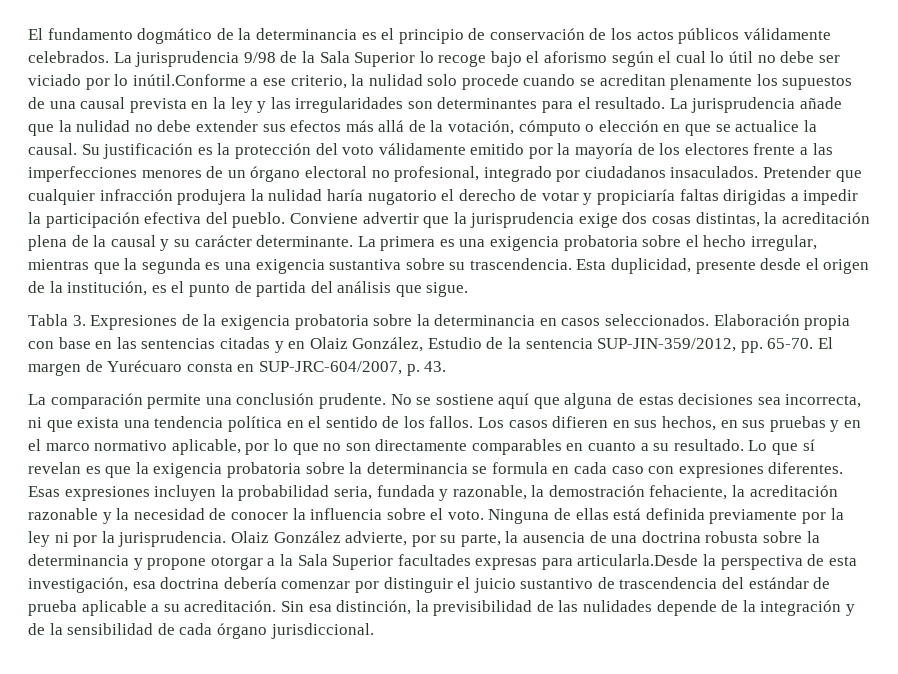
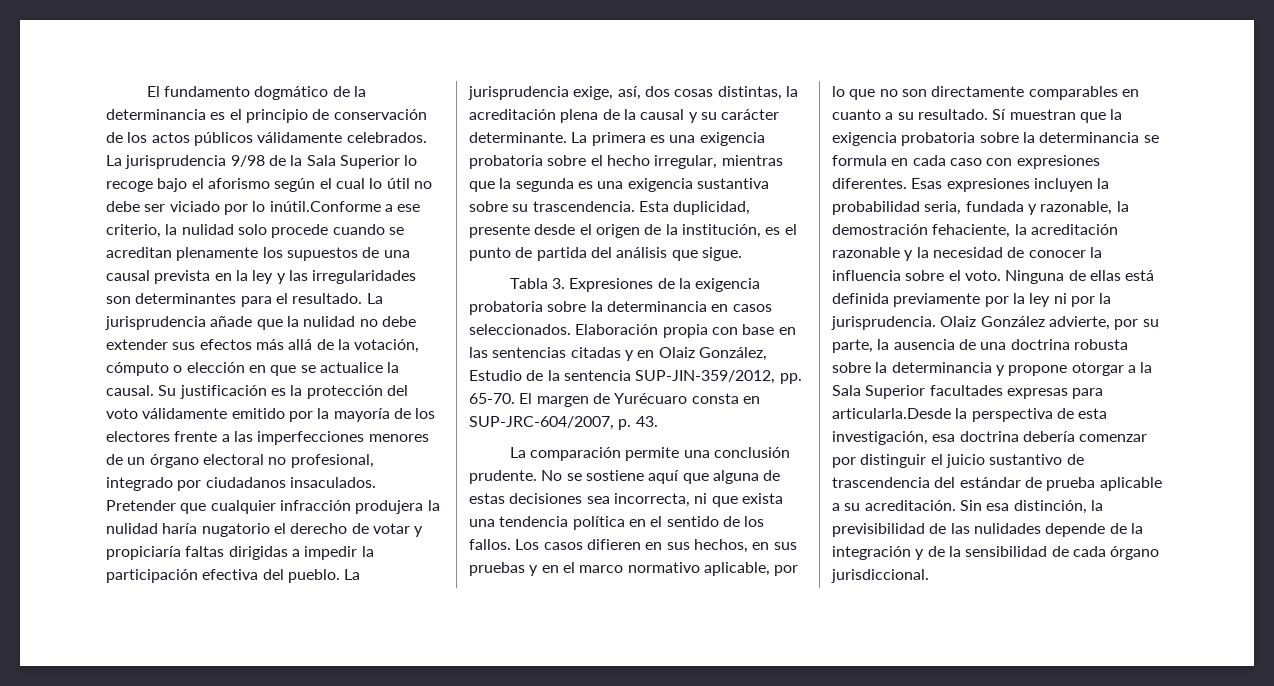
[289,212,618,228] Conviene advertir que la jurisprudencia exige -> [344,569,361,580] [468,86,641,100] La jurisprudencia exige, así,
[748,439,815,455] [28,462,101,474] Lo que sí revelan es -> [992,109,1076,120] Sí muestran

